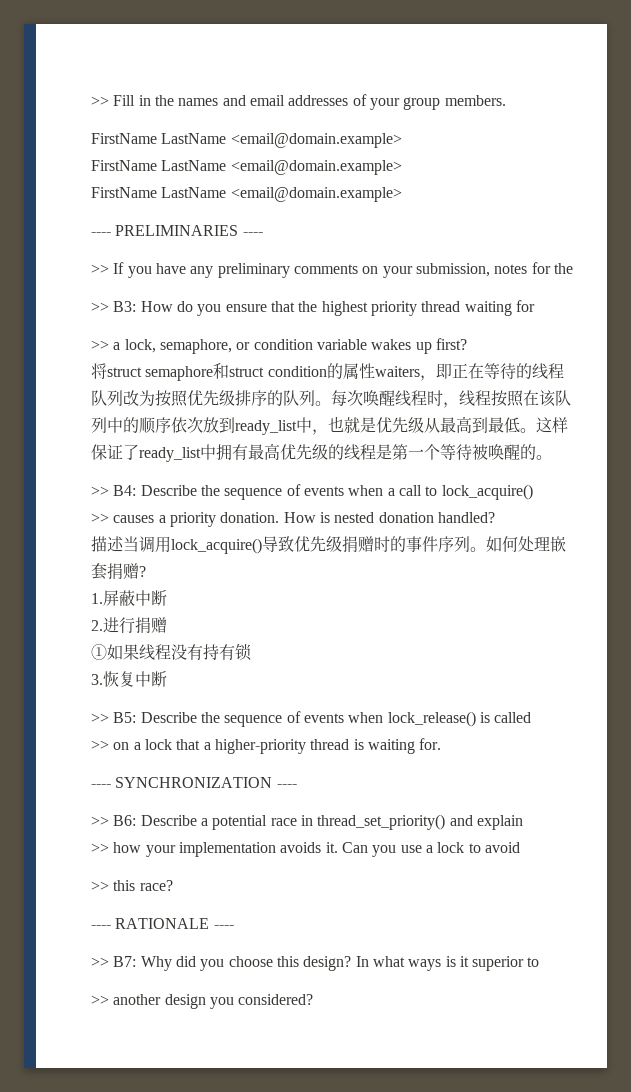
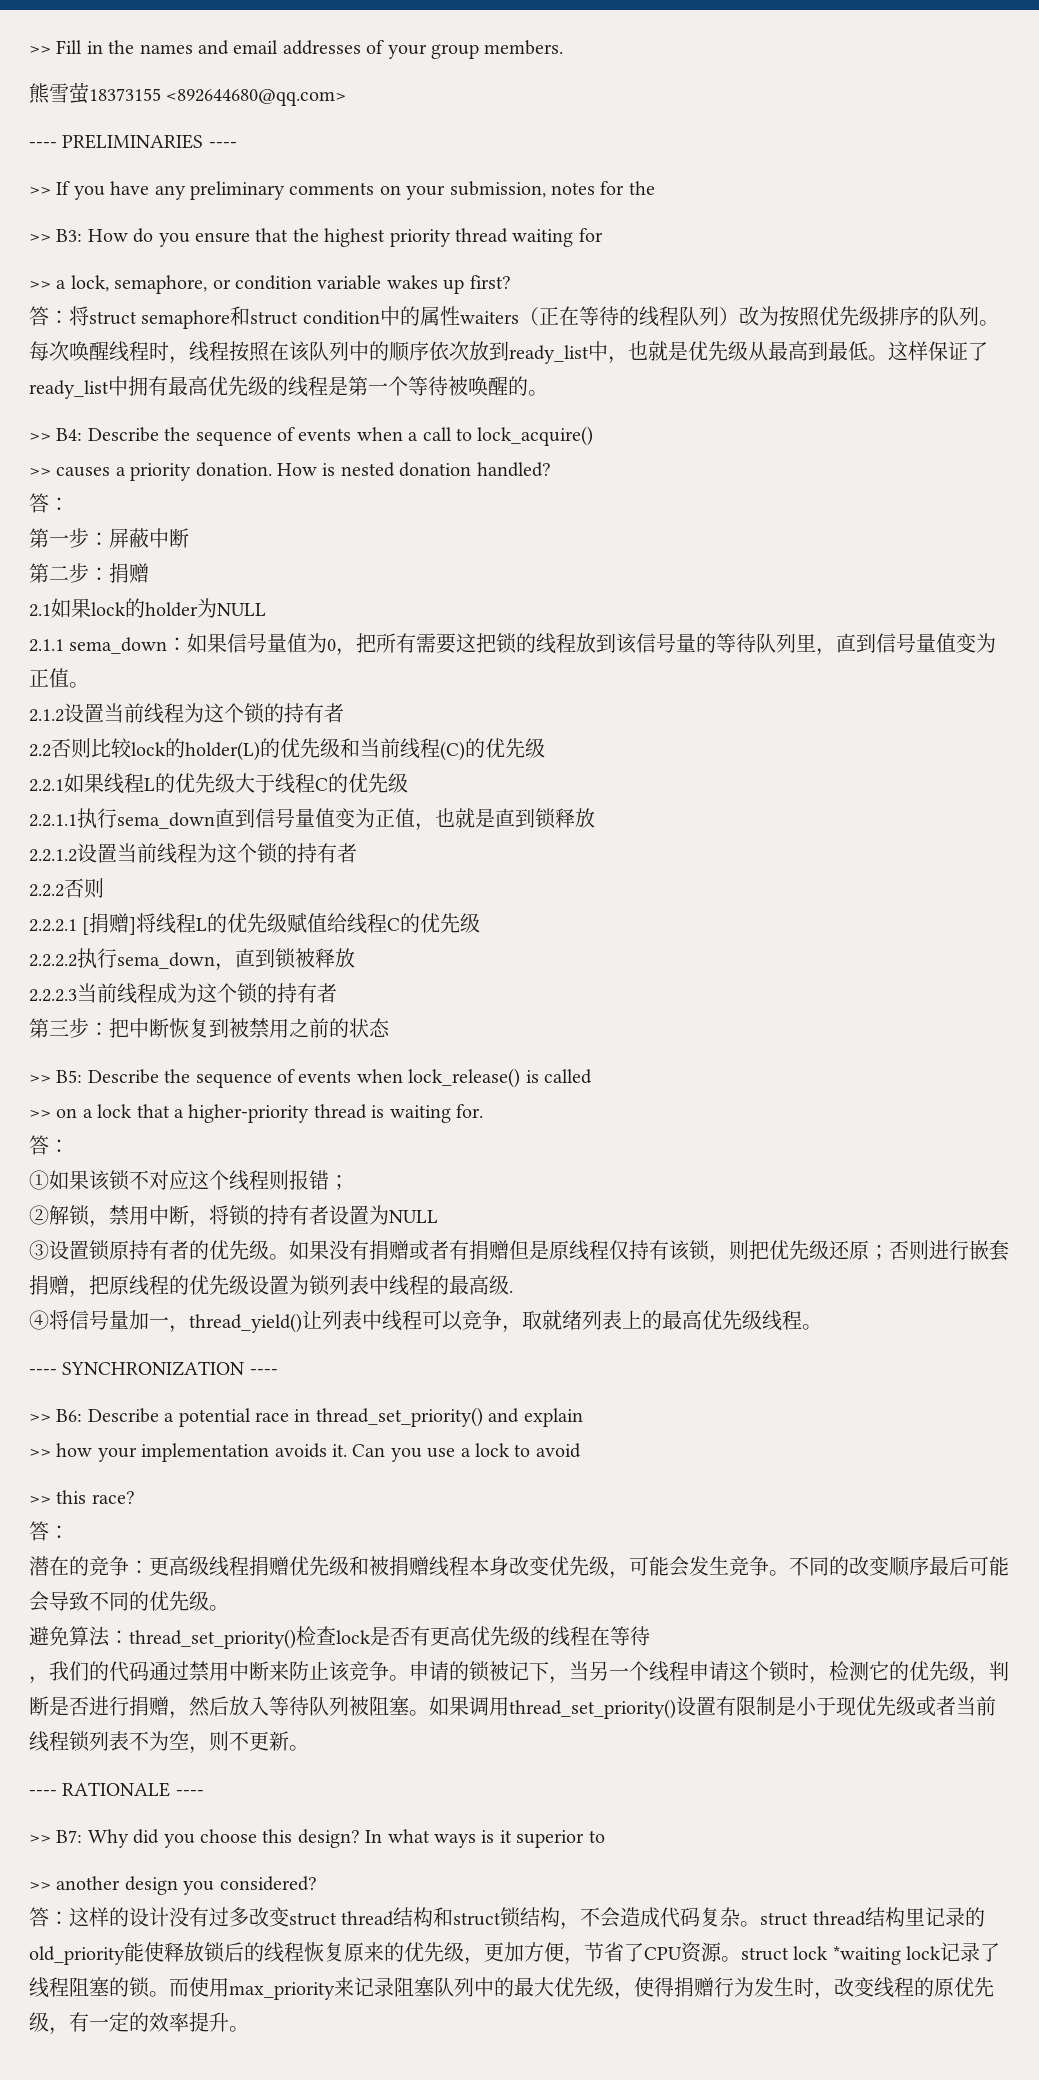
[91,133,402,148] [91,160,402,175] [91,187,402,202] FirstName LastName <email@domain.example> // FirstName LastName <email@domain.example> // FirstName LastName <email@domain.example> -> [29,83,347,106] 熊雪萤18373155 <892644680@qq.com>
(467, 344) none -> [29,306,69,326] 答：
(327, 371) none -> [379,306,400,326] 中
[419,363,452,381] ，即 -> [518,307,539,326] （
(123, 398) none -> [718,307,739,326] ）
[91,536,566,554] [91,563,146,580] [91,593,103,604] 描述当调用lock_acquire()导致优先级捐赠时的事件序列。如何处理嵌套捐赠? // 1. -> [29,493,69,513] [29,528,109,548] 答： // 第一步：
[91,617,135,634] 2.进行 -> [29,563,109,583] 第二步：
[91,643,252,661] [91,671,167,687] ①如果线程没有持有锁 // 3.恢复中断 -> [29,598,266,618] [29,633,997,656] [29,668,89,688] [29,703,344,724] [29,738,545,761] [29,773,408,794] [29,808,595,831] [29,843,357,864] [29,878,104,898] [29,913,481,935] [29,948,355,971] [29,983,337,1004] [29,1018,390,1038] 2.1如果lock的holder为NULL // 2.1.1 sema_down：如果信号量值为0，把所有需要这把锁的线程放到该信号量的等待队列里，直到信号量值变为正值。 // 2.1.2设置当前线程为这个锁的持有者 // 2.2否则比较lock的holder(L)的优先级和当前线程(C)的优先级 // 2.2.1如果线程L的优先级大于线程C的优先级 // 2.2.1.1执行sema_down直到信号量值变为正值，也就是直到锁释放 // 2.2.1.2设置当前线程为这个锁的持有者 // 2.2.2否则 // 2.2.2.1 [捐赠]将线程L的优先级赋值给线程C的优先级 // 2.2.2.2执行sema_down，直到锁被释放 // 2.2.2.3当前线程成为这个锁的持有者 // 第三步：把中断恢复到被禁用之前的状态
(442, 744) none -> [29,1135,69,1155] [29,1170,349,1191] [29,1205,438,1228] [29,1240,1009,1263] [29,1275,513,1298] [29,1310,822,1333] // 答： // ①如果该锁不对应这个线程则报错； // ②解锁，禁用中断，将锁的持有者设置为NULL // ③设置锁原持有者的优先级。如果没有捐赠或者有捐赠但是原线程仅持有该锁，则把优先级还原；否则进行嵌套捐赠，把原线程的优先级设置为锁列表中线程的最高级. // ④将信号量加一，thread_yield()让列表中线程可以竞争，取就绪列表上的最高优先级线程。
(173, 885) none -> [29,1521,69,1541] [29,1556,1009,1579] [29,1591,229,1612] [29,1626,650,1649] [29,1661,1009,1684] [29,1696,996,1719] [29,1731,309,1754] // 答： // 潜在的竞争：更高级线程捐赠优先级和被捐赠线程本身改变优先级，可能会发生竞争。不同的改变顺序最后可能会导致不同的优先级。 // 避免算法：thread_set_priority()检查lock是否有更高优先级的线程在等待 // ，我们的代码通过禁用中断来防止该竞争。申请的锁被记下，当另一个线程申请这个锁时，检测它的优先级，判断是否进行捐赠，然后放入等待队列被阻塞。如果调用thread_set_priority()设置有限制是小于现优先级或者当前线程锁列表不为空，则不更新。
(314, 999) none -> [29,1907,985,1930] [29,1942,1001,1965] [29,1977,994,2000] [29,2012,249,2035] // 答：这样的设计没有过多改变struct thread结构和struct锁结构，不会造成代码复杂。struct thread结构里记录的old_priority能使释放锁后的线程恢复原来的优先级，更加方便，节省了CPU资源。struct lock *waiting lock记录了线程阻塞的锁。而使用max_priority来记录阻塞队列中的最大优先级，使得捐赠行为发生时，改变线程的原优先级，有一定的效率提升。

